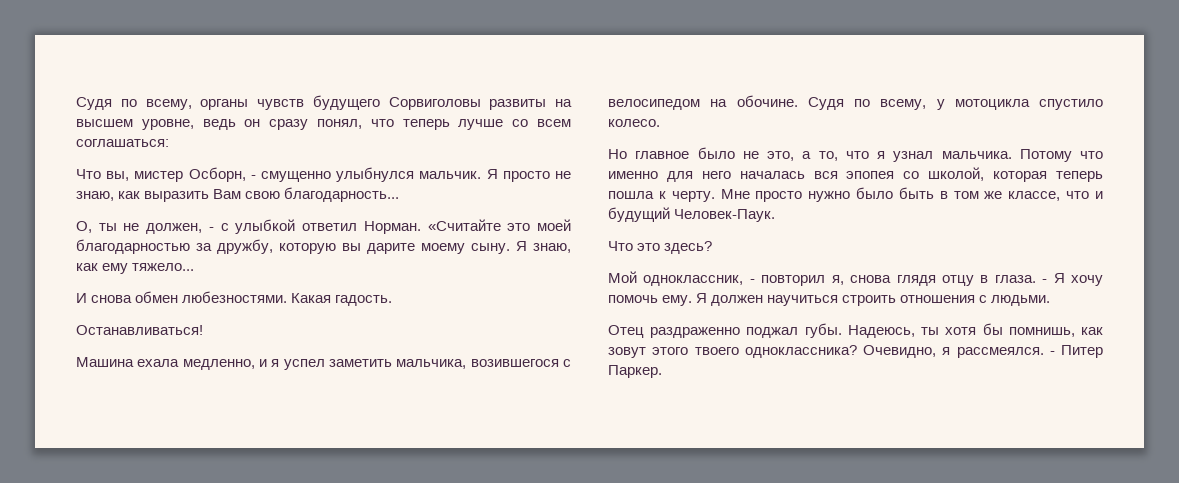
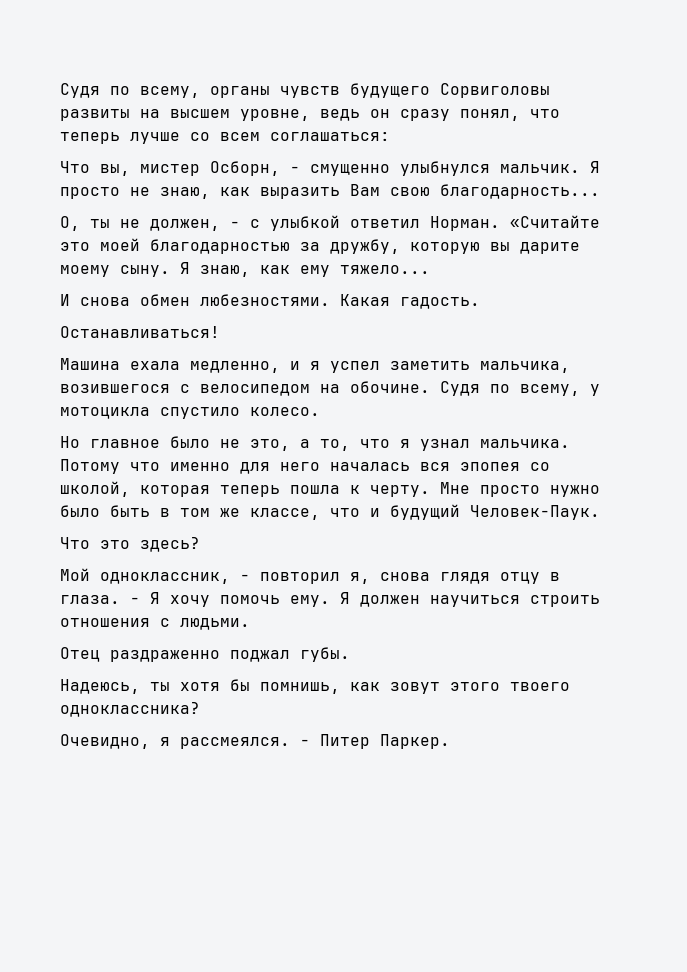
(842, 330) none -> (350, 654) //
(857, 351) none -> (200, 709) //

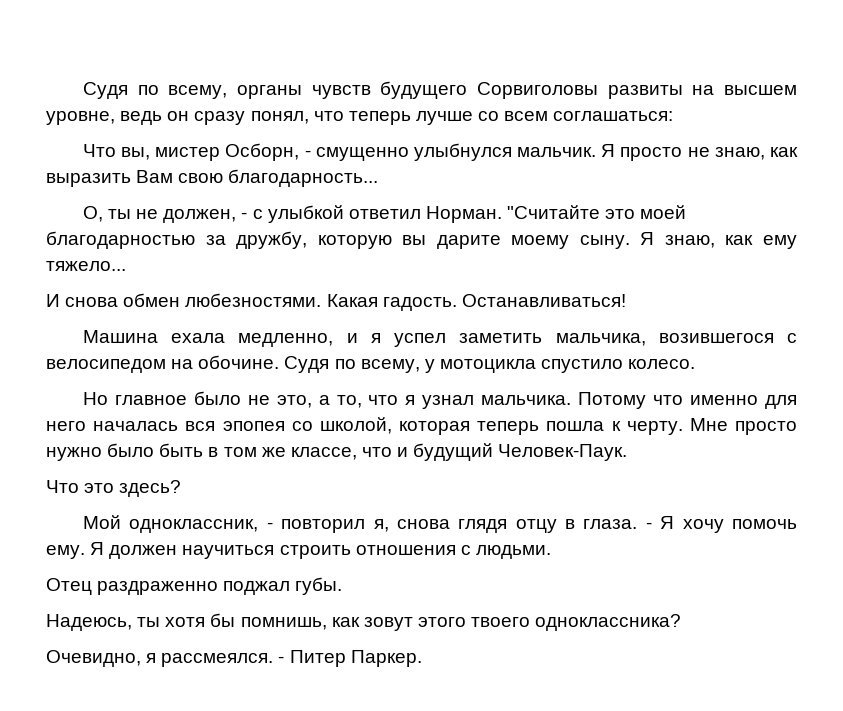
[510,215,600,228] «Считайте -> [507,205,601,219] "Считайте
(480, 303) // -> (457, 304) none

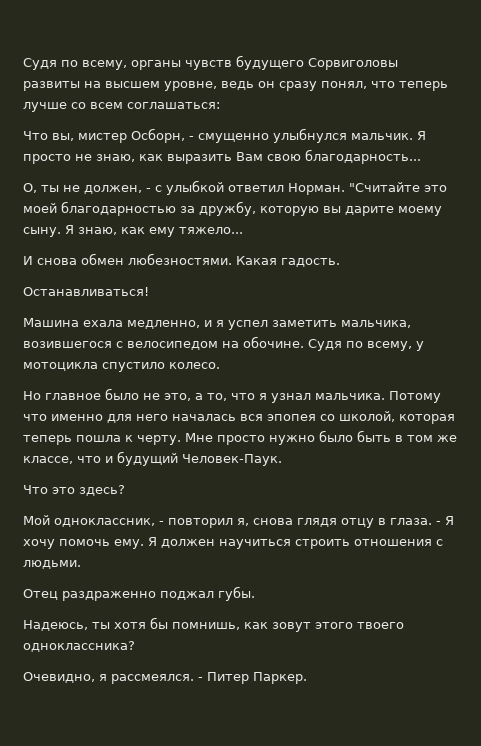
(457, 304) none -> (340, 262) //

